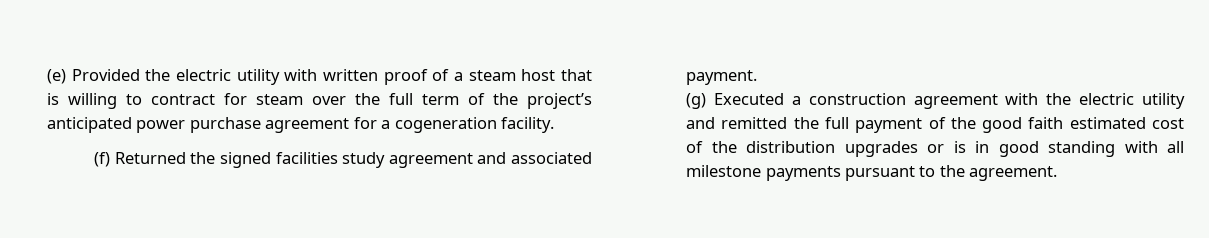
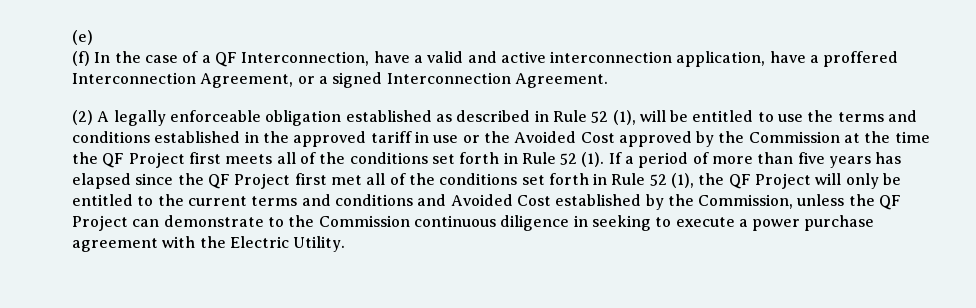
[71,69,592,85] [47,93,592,109] [47,117,555,133] [94,152,593,168] [686,70,758,85] [686,93,1185,109] [686,117,1184,133] [686,141,1184,157] [686,165,1058,181] Provided the electric utility with written proof of a steam host that is willing to contract for steam over the full term of the project’s anticipated power purchase agreement for a cogeneration facility. // (f) Returned the signed facilities study agreement and associated payment. // (g) Executed a construction agreement with the electric utility and remitted the full payment of the good faith estimated cost of the distribution upgrades or is in good standing with all milestone payments pursuant to the agreement. -> [72,51,899,67] [72,72,608,88] [72,110,918,126] [72,131,930,147] [72,152,902,168] [72,173,902,189] [72,194,902,210] [72,215,875,231] [72,236,346,252] // (f) In the case of a QF Interconnection, have a valid and active interconnection application, have a proffered Interconnection Agreement, or a signed Interconnection Agreement. // (2) A legally enforceable obligation established as described in Rule 52 (1), will be entitled to use the terms and conditions established in the approved tariff in use or the Avoided Cost approved by the Commission at the time the QF Project first meets all of the conditions set forth in Rule 52 (1). If a period of more than five years has elapsed since the QF Project first met all of the conditions set forth in Rule 52 (1), the QF Project will only be entitled to the current terms and conditions and Avoided Cost established by the Commission, unless the QF Project can demonstrate to the Commission continuous diligence in seeking to execute a power purchase agreement with the Electric Utility.

